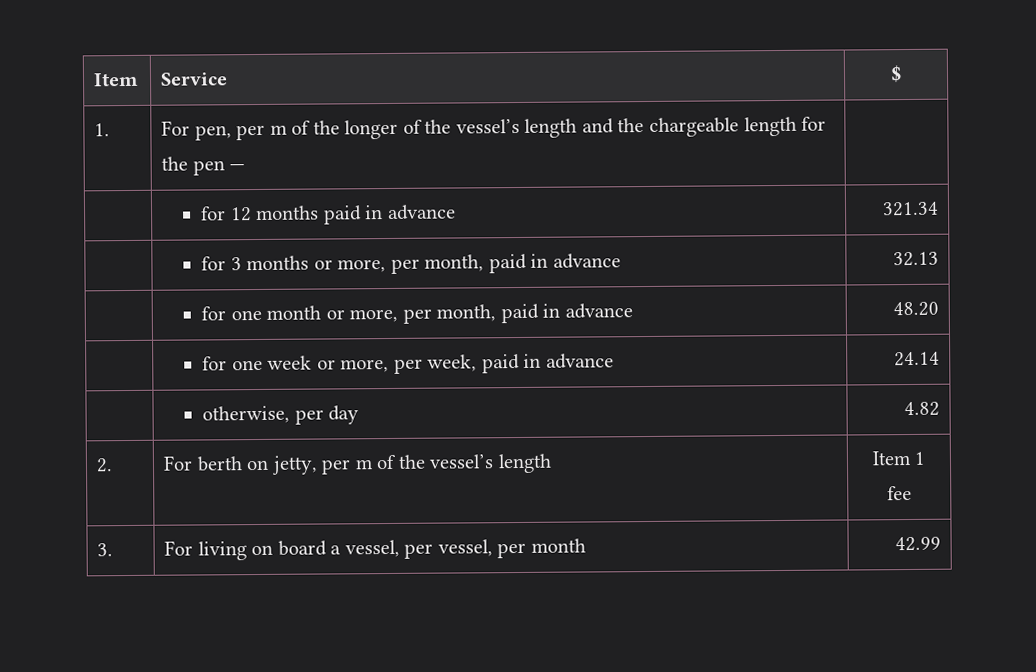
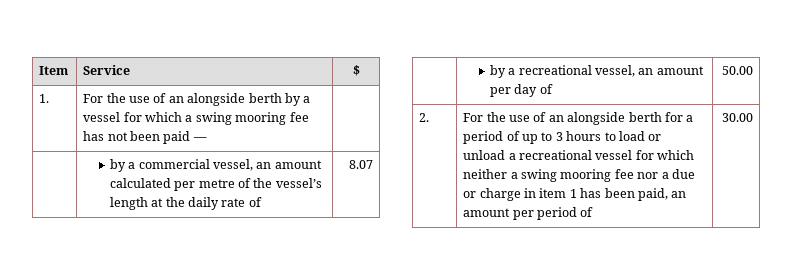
[194,116,827,141] [161,156,246,176] [200,204,456,225] [881,201,939,217] [201,253,621,274] [892,251,939,267] [201,303,633,324] [892,301,939,317] [202,353,614,374] [893,351,940,367] [202,405,291,424] pen, per m of the longer of the vessel’s length and the chargeable length for the pen — | // | for 12 months paid in advance | 321.34 // | for 3 months or more, per month, paid in advance | 32.13 // | for one month or more, per month, paid in advance | 48.20 // | for one week or more, per week, paid in advance | 24.14 // | otherwise, -> [106,93,311,106] [83,112,309,125] [83,131,207,144] [109,159,322,172] [109,178,322,191] [109,197,262,210] [348,160,373,169] [489,65,704,78] the use of an alongside berth by a vessel for which a swing mooring fee has not been paid — | // | by a commercial vessel, an amount calculated per metre of the vessel’s length at the daily rate of | 8.07 // | by a recreational vessel, an amount
[903,401,940,417] | 4.82 -> [539,84,553,94] [721,66,753,75] of | 50.00
[196,453,552,475] [871,450,927,466] [887,485,912,501] [97,543,114,557] [164,538,586,561] [894,536,941,552] berth on jetty, per m of the vessel’s length | Item 1 fee // 3. | For living on board a vessel, per vessel, per month | 42.99 -> [486,112,694,125] [463,131,662,144] [463,150,695,160] [463,169,695,182] [463,188,687,201] [463,207,594,220] [721,113,753,122] the use of an alongside berth for a period of up to 3 hours to load or unload a recreational vessel for which neither a swing mooring fee nor a due or charge in item 1 has been paid, an amount per period of | 30.00

